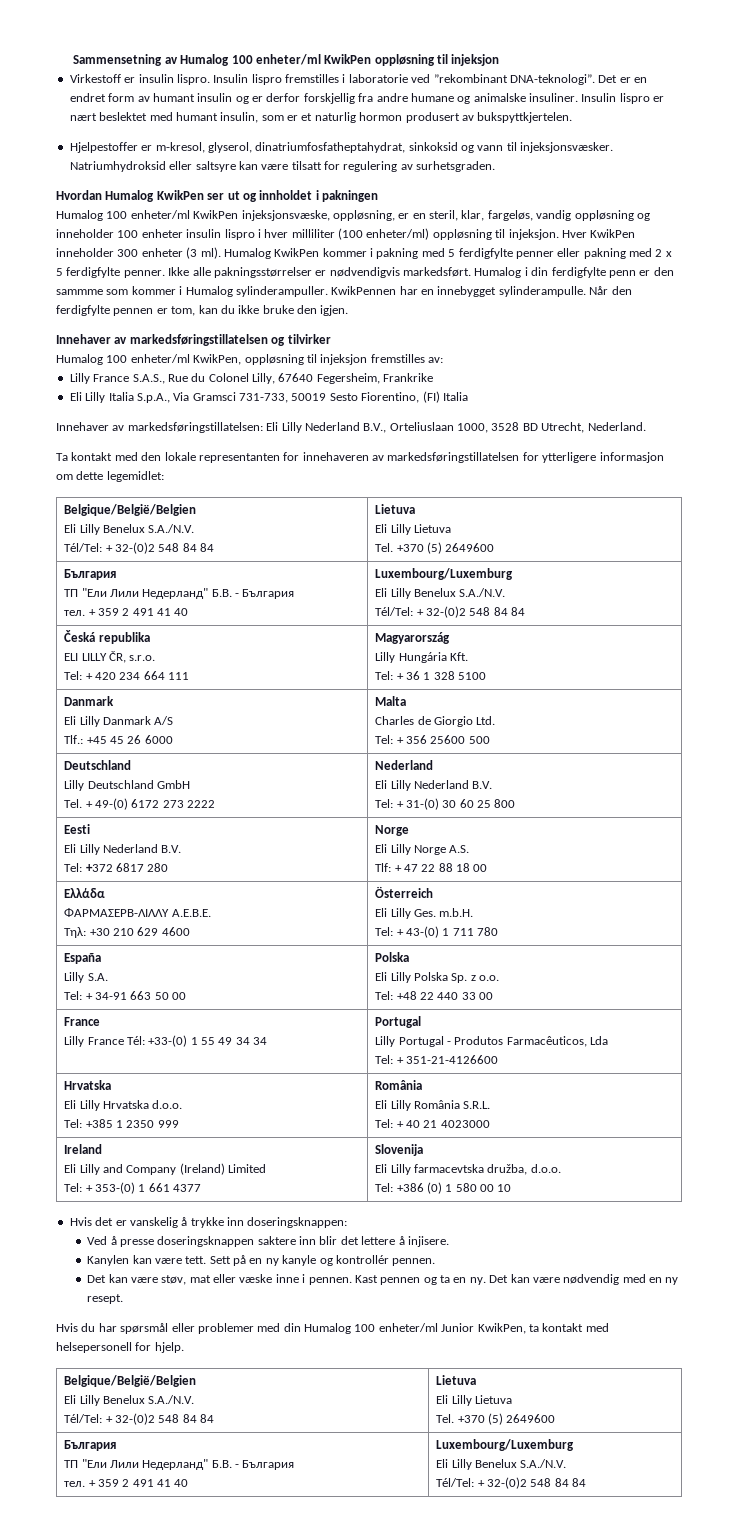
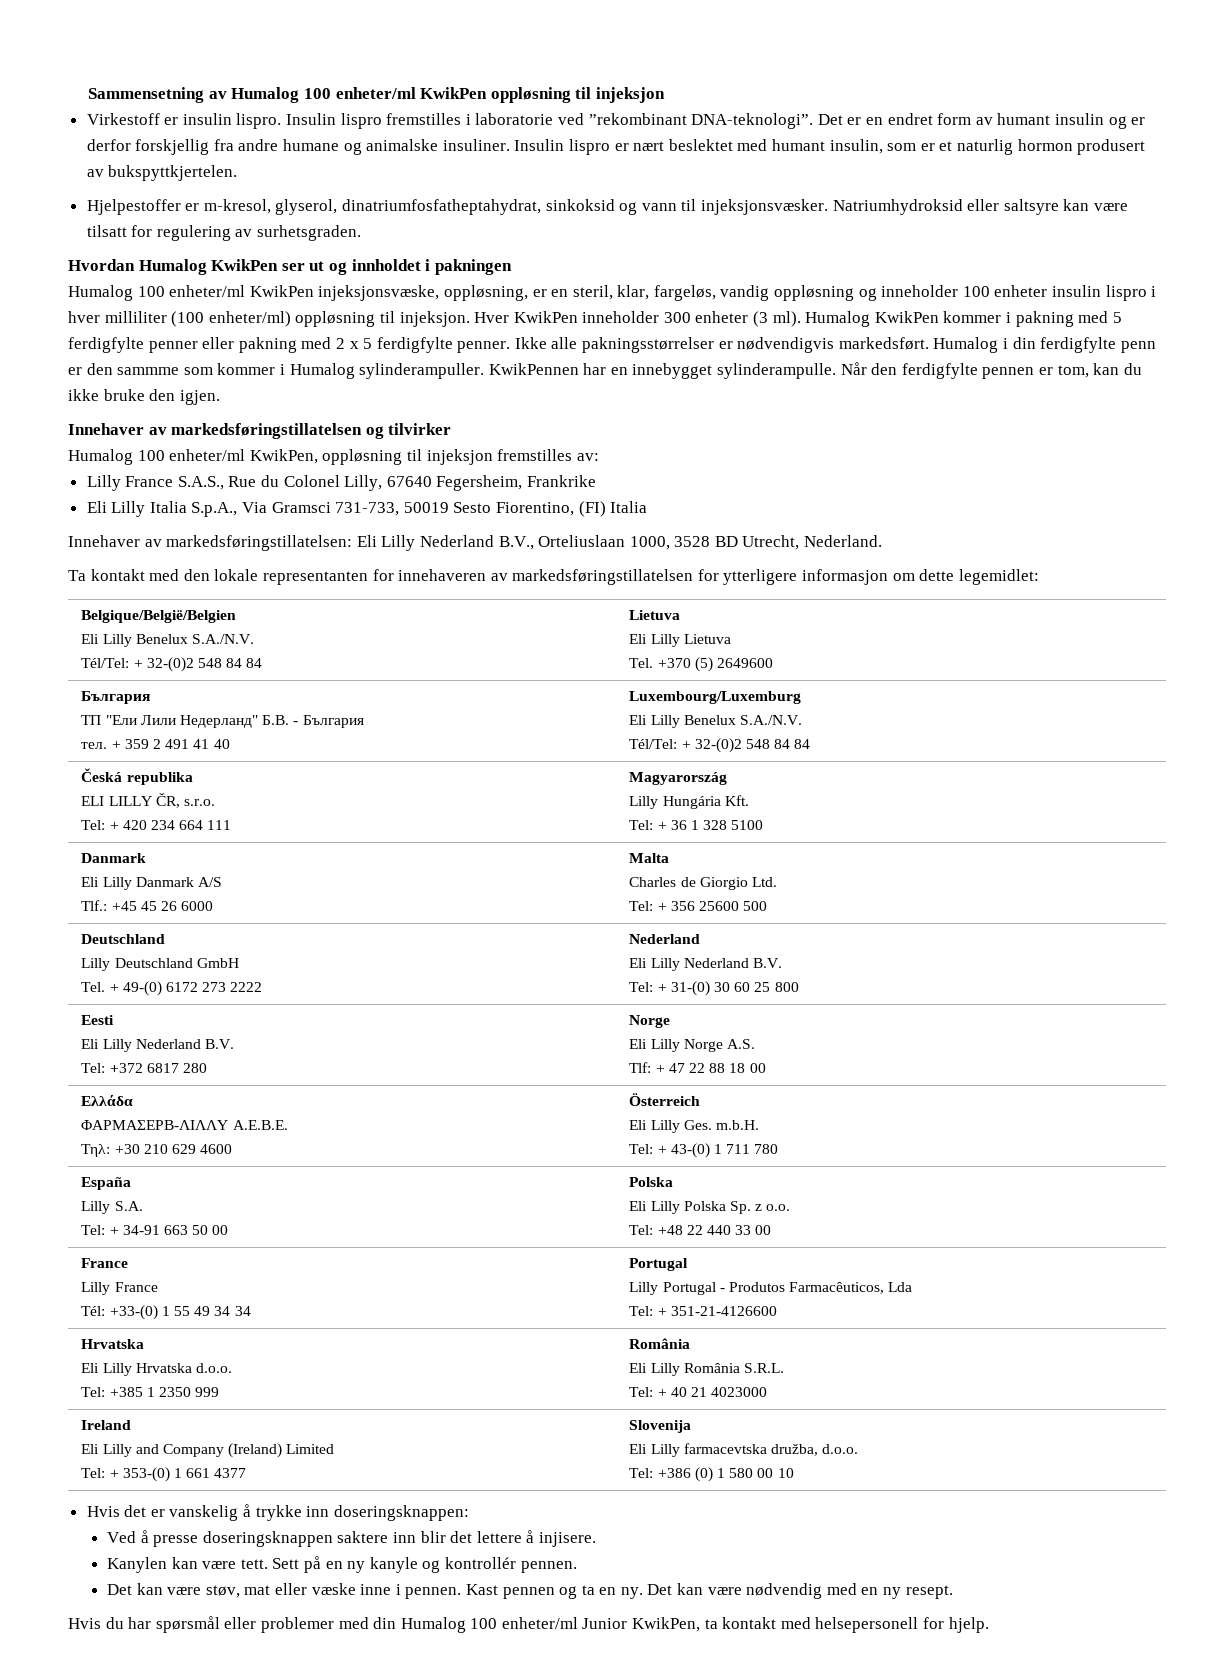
(124, 1041) none -> (158, 1287) //
[64,1375,197,1387] [64,1395,195,1406] [64,1413,215,1425] [436,1375,477,1385] [436,1395,512,1406] [436,1413,556,1425] [64,1440,117,1451] [64,1459,295,1470] [64,1479,189,1487] [436,1439,575,1451] [436,1459,567,1470] [436,1477,587,1489] // Belgique/België/Belgien // Eli Lilly Benelux S.A./N.V. // Tél/Tel: + 32-(0)2 548 84 84 | Lietuva // Eli Lilly Lietuva // Tel. +370 (5) 2649600 // България // ТП "Ели Лили Недерланд" Б.В. - България // тел. + 359 2 491 41 40 | Luxembourg/Luxemburg // Eli Lilly Benelux S.A./N.V. // Tél/Tel: + 32-(0)2 548 84 84 -> (989, 1625) none

